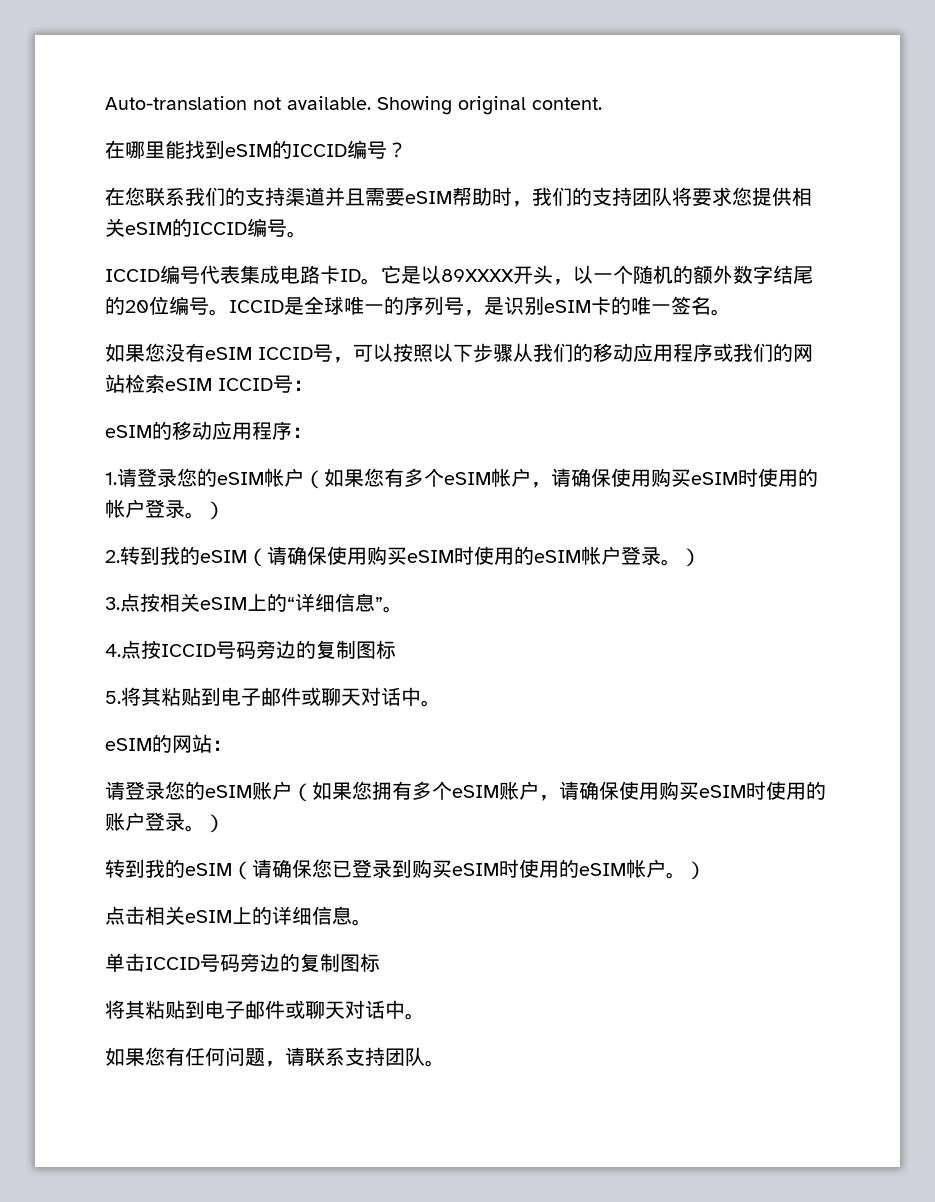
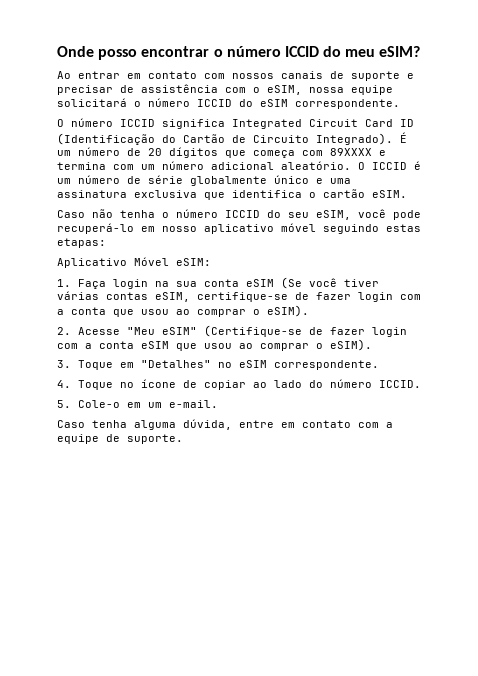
[105,96,602,115] [105,140,407,159] [105,187,812,207] [105,218,307,238] [105,265,813,285] [105,296,731,316] [105,343,813,363] [105,374,313,393] [105,421,312,440] [105,468,818,489] [105,499,225,520] [105,546,701,567] [105,593,403,613] [105,640,396,659] [105,687,441,707] [105,734,232,753] [105,781,826,802] [105,812,225,833] [105,859,706,880] [105,906,372,926] [105,953,380,972] [105,1000,425,1020] [105,1047,445,1067] Auto-translation not available. Showing original content. // 在哪里能找到eSIM的ICCID编号？ // 在您联系我们的支持渠道并且需要eSIM帮助时，我们的支持团队将要求您提供相关eSIM的ICCID编号。 // ICCID编号代表集成电路卡ID。它是以89XXXX开头，以一个随机的额外数字结尾的20位编号。ICCID是全球唯一的序列号，是识别eSIM卡的唯一签名。 // 如果您没有eSIM ICCID号，可以按照以下步骤从我们的移动应用程序或我们的网站检索eSIM ICCID号： // eSIM的移动应用程序： // 1.请登录您的eSIM帐户（如果您有多个eSIM帐户，请确保使用购买eSIM时使用的帐户登录。） // 2.转到我的eSIM（请确保使用购买eSIM时使用的eSIM帐户登录。） // 3.点按相关eSIM上的“详细信息”。 // 4.点按ICCID号码旁边的复制图标 // 5.将其粘贴到电子邮件或聊天对话中。 // eSIM的网站： // 请登录您的eSIM账户（如果您拥有多个eSIM账户，请确保使用购买eSIM时使用的账户登录。） // 转到我的eSIM（请确保您已登录到购买eSIM时使用的eSIM帐户。） // 点击相关eSIM上的详细信息。 // 单击ICCID号码旁边的复制图标 // 将其粘贴到电子邮件或聊天对话中。 // 如果您有任何问题，请联系支持团队。 -> [57,46,421,60] [57,71,414,81] [57,84,393,95] [57,98,400,109] [57,118,414,129] [57,132,407,145] [57,147,386,158] [57,161,421,170] [57,175,351,186] [57,189,407,200] [57,209,421,220] [57,223,421,234] [57,238,106,248] [57,257,211,268] [57,277,379,289] [57,291,421,302] [57,305,309,317] [57,325,407,337] [57,339,372,351] [57,360,379,370] [57,379,421,390] [57,400,218,408] [57,419,393,430] [57,434,183,444] Onde posso encontrar o número ICCID do meu eSIM? // Ao entrar em contato com nossos canais de suporte e precisar de assistência com o eSIM, nossa equipe solicitará o número ICCID do eSIM correspondente. // O número ICCID significa Integrated Circuit Card ID (Identificação do Cartão de Circuito Integrado). É um número de 20 dígitos que começa com 89XXXX e termina com um número adicional aleatório. O ICCID é um número de série globalmente único e uma assinatura exclusiva que identifica o cartão eSIM. // Caso não tenha o número ICCID do seu eSIM, você pode recuperá-lo em nosso aplicativo móvel seguindo estas etapas: // Aplicativo Móvel eSIM: // 1. Faça login na sua conta eSIM (Se você tiver várias contas eSIM, certifique-se de fazer login com a conta que usou ao comprar o eSIM). // 2. Acesse "Meu eSIM" (Certifique-se de fazer login com a conta eSIM que usou ao comprar o eSIM). // 3. Toque em "Detalhes" no eSIM correspondente. // 4. Toque no ícone de copiar ao lado do número ICCID. // 5. Cole-o em um e-mail. // Caso tenha alguma dúvida, entre em contato com a equipe de suporte.

